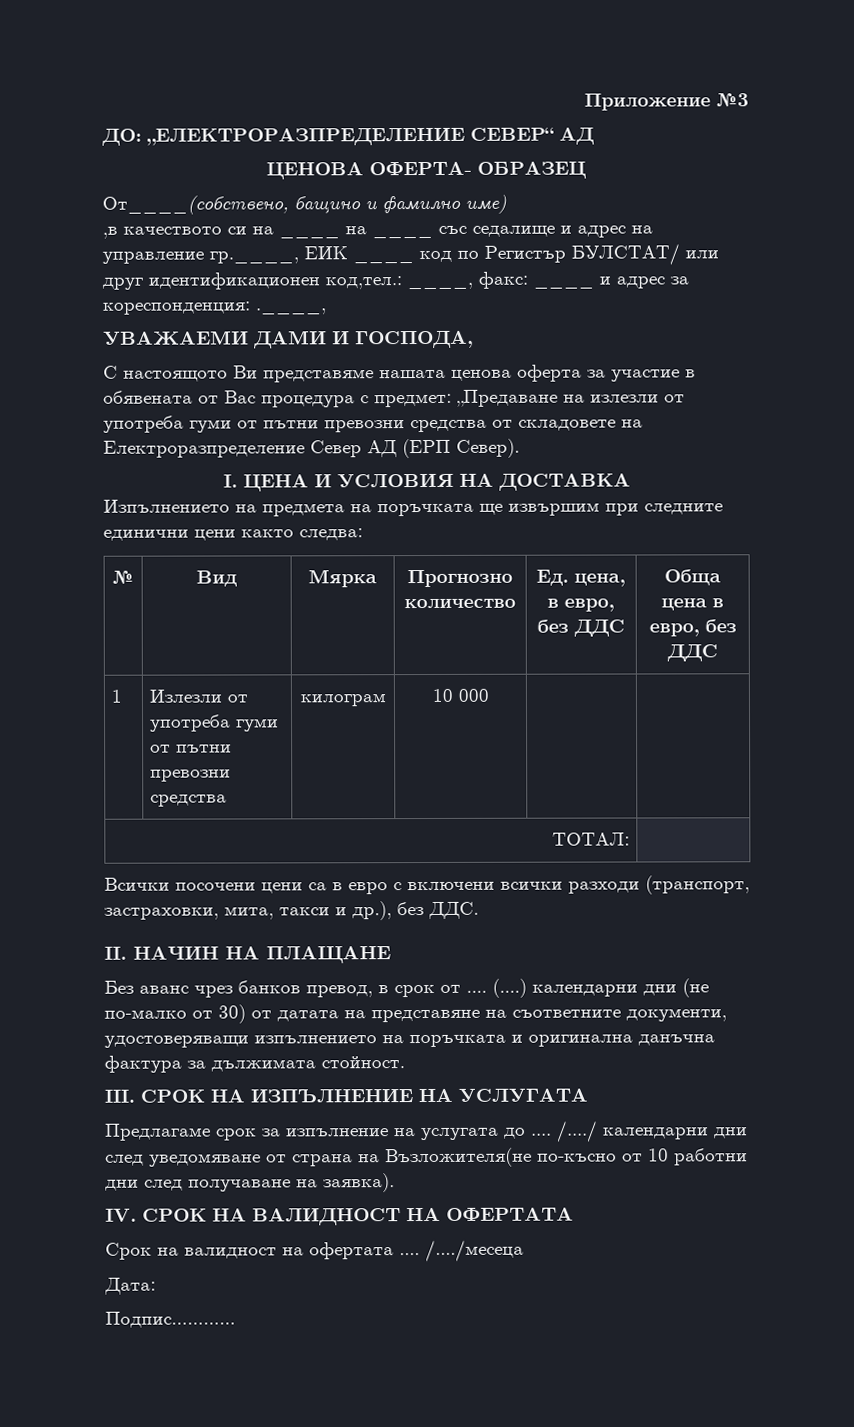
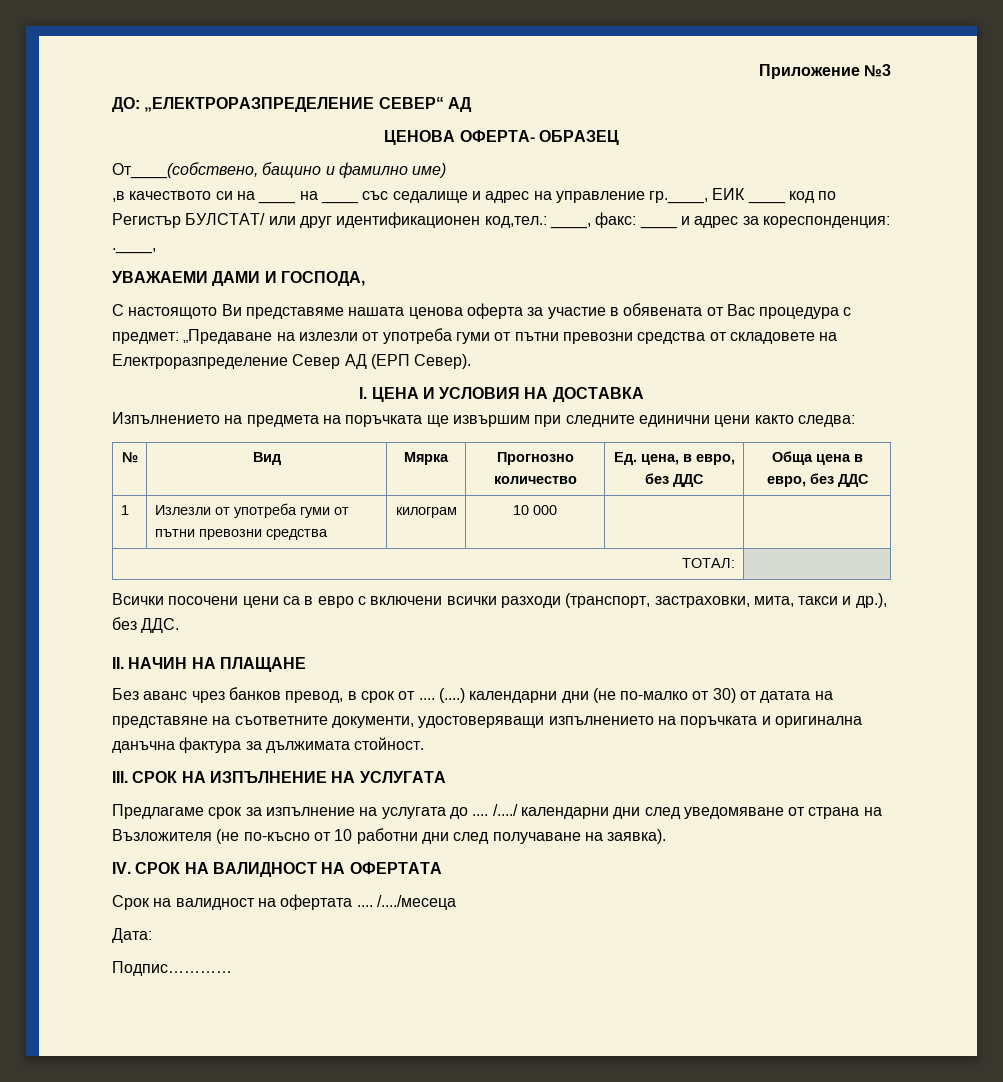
[385,1147,532,1168] Възложителя(не -> [112,829,240,844] Възложителя (не

